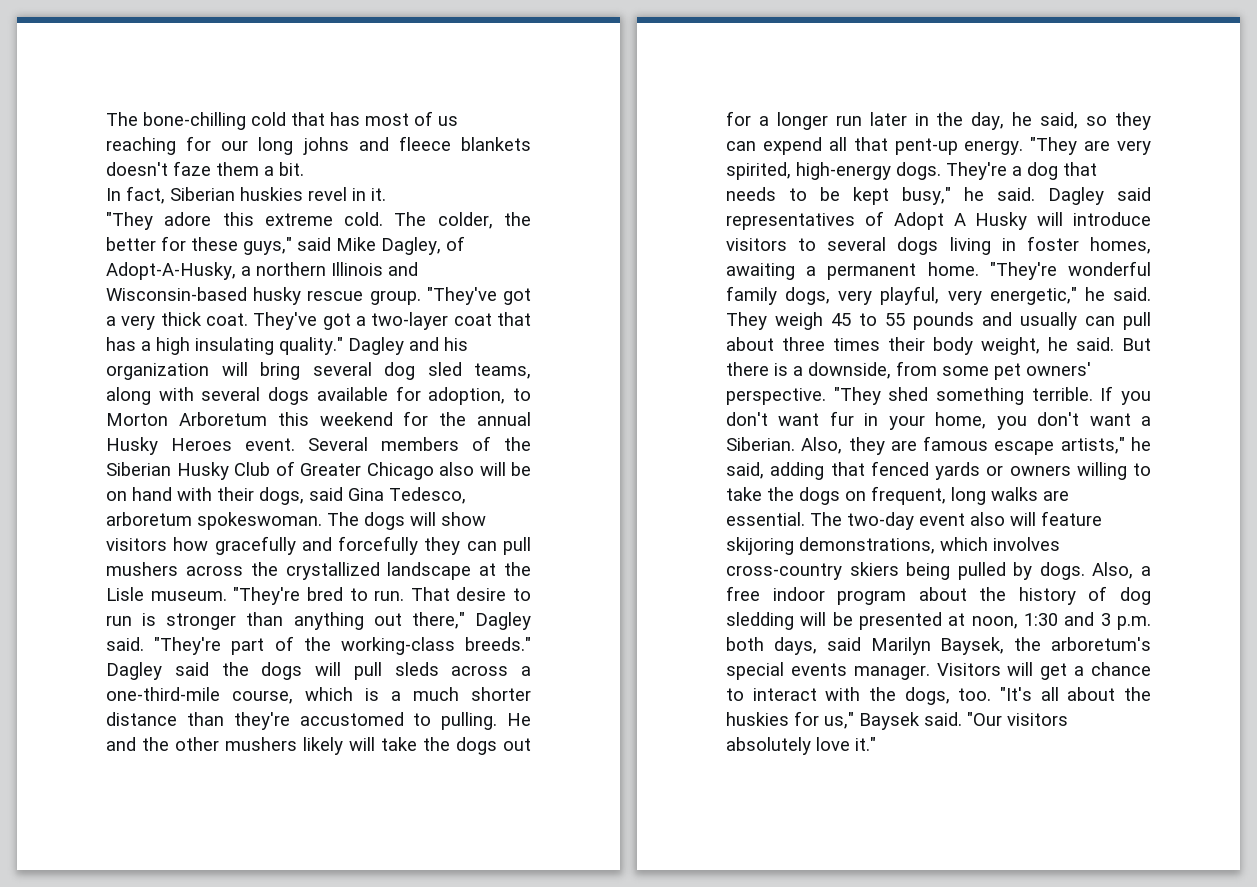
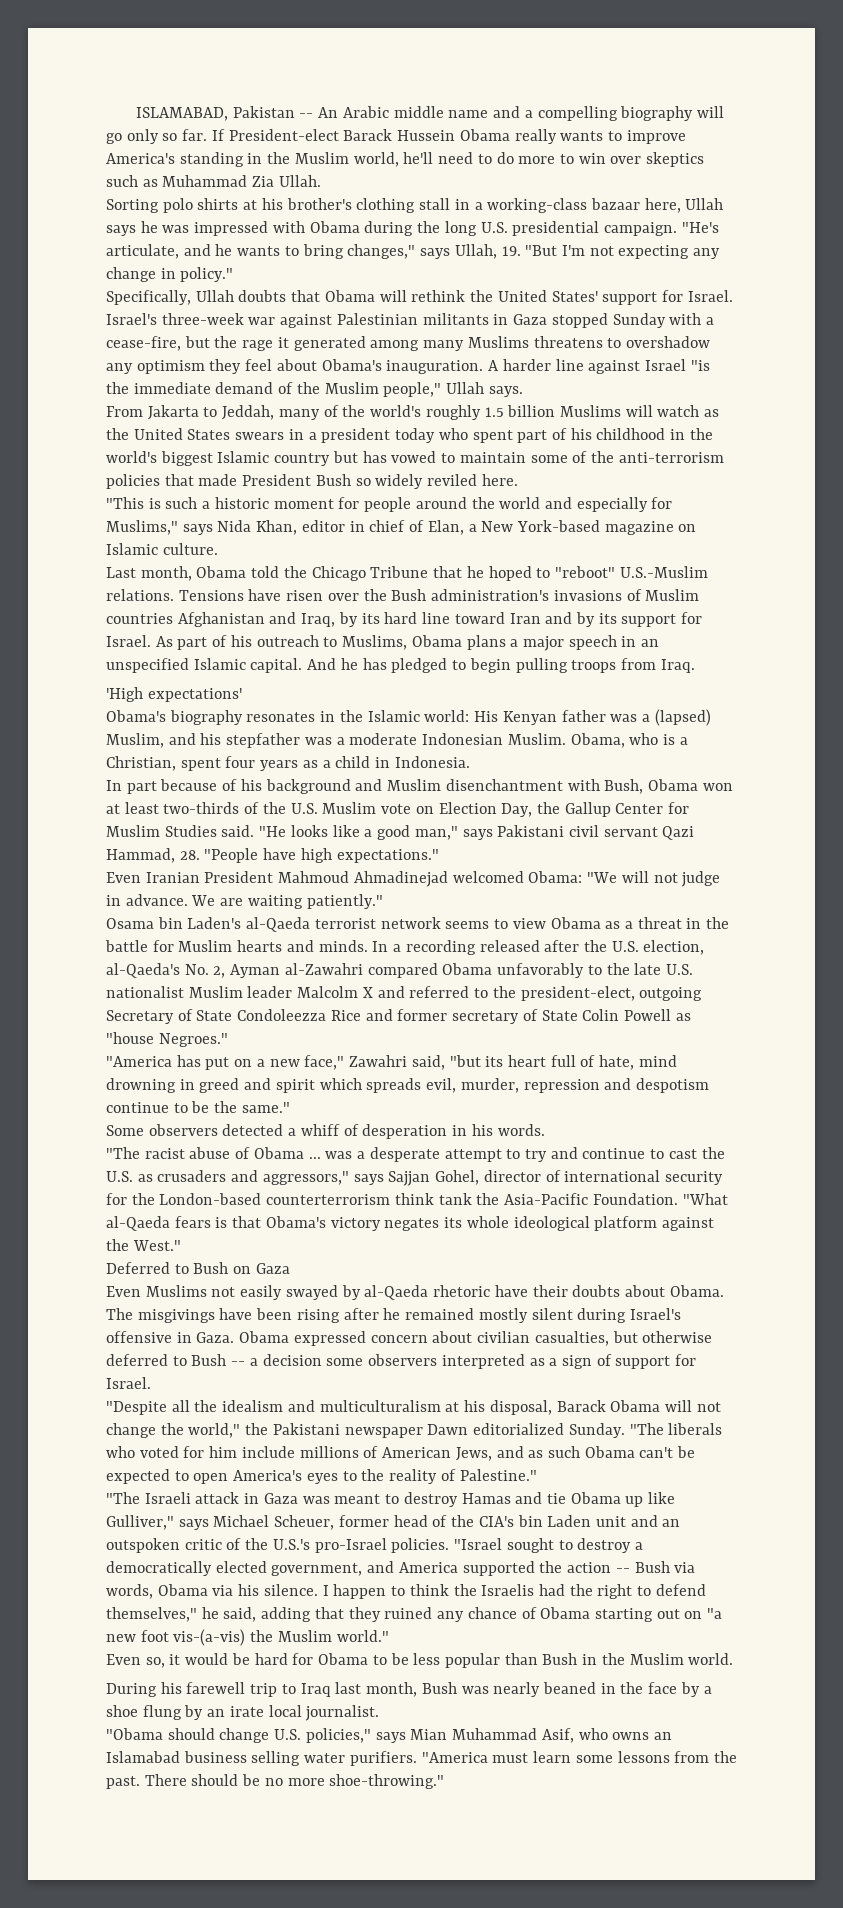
[106,111,458,130] [106,136,531,155] [106,161,304,176] [106,186,386,204] [106,212,531,230] [106,236,465,255] [106,262,418,280] [106,287,531,305] [106,312,531,330] [106,337,468,355] [106,362,531,380] [106,386,531,405] [106,411,531,426] [106,436,531,455] [106,461,531,480] [106,487,466,505] [106,512,486,530] [106,536,531,555] [106,562,531,580] [106,587,531,605] [106,612,531,630] [106,636,531,655] [106,662,531,680] [106,687,531,704] [106,712,531,730] [106,737,531,755] [726,111,1151,130] [726,137,1151,155] [726,162,1097,180] [726,187,1151,205] [726,211,1151,230] [726,236,1151,255] [726,261,1151,280] [726,286,1151,305] [726,312,1151,330] [726,337,1151,355] [726,361,1091,380] [726,386,1151,405] [726,411,1151,430] [726,436,1151,455] [726,461,1151,480] [726,486,1069,505] [726,511,1102,530] [726,537,1060,555] [726,562,1151,580] [726,586,1151,605] [726,612,1151,630] [726,637,1151,655] [726,662,1151,680] [726,687,1151,705] [726,711,1068,730] [726,737,876,755] The bone-chilling cold that has most of us reaching for our long johns and fleece blankets doesn't faze them a bit. // In fact, Siberian huskies revel in it. // "They adore this extreme cold. The colder, the better for these guys," said Mike Dagley, of Adopt-A-Husky, a northern Illinois and Wisconsin-based husky rescue group. "They've got a very thick coat. They've got a two-layer coat that has a high insulating quality." Dagley and his organization will bring several dog sled teams, along with several dogs available for adoption, to Morton Arboretum this weekend for the annual Husky Heroes event. Several members of the Siberian Husky Club of Greater Chicago also will be on hand with their dogs, said Gina Tedesco, arboretum spokeswoman. The dogs will show visitors how gracefully and forcefully they can pull mushers across the crystallized landscape at the Lisle museum. "They're bred to run. That desire to run is stronger than anything out there," Dagley said. "They're part of the working-class breeds." Dagley said the dogs will pull sleds across a one-third-mile course, which is a much shorter distance than they're accustomed to pulling. He and the other mushers likely will take the dogs out for a longer run later in the day, he said, so they can expend all that pent-up energy. "They are very spirited, high-energy dogs. They're a dog that needs to be kept busy," he said. Dagley said representatives of Adopt A Husky will introduce visitors to several dogs living in foster homes, awaiting a permanent home. "They're wonderful family dogs, very playful, very energetic," he said. They weigh 45 to 55 pounds and usually can pull about three times their body weight, he said. But there is a downside, from some pet owners' perspective. "They shed something terrible. If you don't want fur in your home, you don't want a Siberian. Also, they are famous escape artists," he said, adding that fenced yards or owners willing to take the dogs on frequent, long walks are essential. The two-day event also will feature skijoring demonstrations, which involves cross-country skiers being pulled by dogs. Also, a free indoor program about the history of dog sledding will be presented at noon, 1:30 and 3 p.m. both days, said Marilyn Baysek, the arboretum's special events manager. Visitors will get a chance to interact with the dogs, too. "It's all about the huskies for us," Baysek said. "Our visitors absolutely love it." -> [136,106,724,121] [106,129,686,144] [106,152,705,167] [106,175,321,187] [106,198,724,213] [106,221,719,236] [106,244,721,259] [106,267,234,282] [106,290,733,305] [106,313,714,328] [106,336,710,351] [106,359,710,374] [106,382,523,397] [106,405,720,420] [106,428,713,443] [106,451,724,466] [106,474,518,489] [106,497,673,512] [106,520,697,535] [106,543,218,555] [106,566,708,581] [106,589,700,601] [106,612,703,627] [106,635,660,651] [106,658,695,673] [106,687,242,702] [106,709,711,726] [106,733,688,748] [106,756,470,771] [106,779,733,794] [106,802,690,817] [106,825,695,840] [106,848,439,863] [106,871,721,887] [106,894,383,909] [106,917,730,932] [105,940,705,955] [106,963,693,978] [106,986,703,1001] [106,1009,691,1024] [106,1032,228,1047] [106,1055,677,1070] [106,1078,709,1093] [106,1101,290,1113] [106,1124,545,1139] [106,1147,725,1162] [106,1170,723,1186] [106,1193,728,1205] [106,1216,714,1231] [106,1239,181,1251] [106,1262,290,1274] [106,1285,724,1300] [106,1308,681,1323] [106,1331,713,1346] [106,1354,697,1369] [106,1377,151,1389] [106,1400,721,1415] [106,1423,723,1438] [106,1446,696,1461] [106,1469,537,1484] [106,1492,676,1507] [106,1515,681,1530] [106,1538,643,1553] [106,1561,696,1576] [106,1584,706,1599] [106,1607,723,1622] [106,1629,389,1646] [106,1653,734,1668] [106,1682,712,1697] [106,1705,380,1721] [106,1728,672,1743] [106,1751,737,1766] [106,1774,445,1789] ISLAMABAD, Pakistan -- An Arabic middle name and a compelling biography will go only so far. If President-elect Barack Hussein Obama really wants to improve America's standing in the Muslim world, he'll need to do more to win over skeptics such as Muhammad Zia Ullah. // Sorting polo shirts at his brother's clothing stall in a working-class bazaar here, Ullah says he was impressed with Obama during the long U.S. presidential campaign. "He's articulate, and he wants to bring changes," says Ullah, 19. "But I'm not expecting any change in policy." // Specifically, Ullah doubts that Obama will rethink the United States' support for Israel. Israel's three-week war against Palestinian militants in Gaza stopped Sunday with a cease-fire, but the rage it generated among many Muslims threatens to overshadow any optimism they feel about Obama's inauguration. A harder line against Israel "is the immediate demand of the Muslim people," Ullah says. // From Jakarta to Jeddah, many of the world's roughly 1.5 billion Muslims will watch as the United States swears in a president today who spent part of his childhood in the world's biggest Islamic country but has vowed to maintain some of the anti-terrorism policies that made President Bush so widely reviled here. // "This is such a historic moment for people around the world and especially for Muslims," says Nida Khan, editor in chief of Elan, a New York-based magazine on Islamic culture. // Last month, Obama told the Chicago Tribune that he hoped to "reboot" U.S.-Muslim relations. Tensions have risen over the Bush administration's invasions of Muslim countries Afghanistan and Iraq, by its hard line toward Iran and by its support for Israel. As part of his outreach to Muslims, Obama plans a major speech in an unspecified Islamic capital. And he has pledged to begin pulling troops from Iraq. // 'High expectations' // Obama's biography resonates in the Islamic world: His Kenyan father was a (lapsed) Muslim, and his stepfather was a moderate Indonesian Muslim. Obama, who is a Christian, spent four years as a child in Indonesia. // In part because of his background and Muslim disenchantment with Bush, Obama won at least two-thirds of the U.S. Muslim vote on Election Day, the Gallup Center for Muslim Studies said. "He looks like a good man," says Pakistani civil servant Qazi Hammad, 28. "People have high expectations." // Even Iranian President Mahmoud Ahmadinejad welcomed Obama: "We will not judge in advance. We are waiting patiently." // Osama bin Laden's al-Qaeda terrorist network seems to view Obama as a threat in the battle for Muslim hearts and minds. In a recording released after the U.S. election, al-Qaeda's No. 2, Ayman al-Zawahri compared Obama unfavorably to the late U.S. nationalist Muslim leader Malcolm X and referred to the president-elect, outgoing Secretary of State Condoleezza Rice and former secretary of State Colin Powell as "house Negroes." // "America has put on a new face," Zawahri said, "but its heart full of hate, mind drowning in greed and spirit which spreads evil, murder, repression and despotism continue to be the same." // Some observers detected a whiff of desperation in his words. // "The racist abuse of Obama ... was a desperate attempt to try and continue to cast the U.S. as crusaders and aggressors," says Sajjan Gohel, director of international security for the London-based counterterrorism think tank the Asia-Pacific Foundation. "What al-Qaeda fears is that Obama's victory negates its whole ideological platform against the West." // Deferred to Bush on Gaza // Even Muslims not easily swayed by al-Qaeda rhetoric have their doubts about Obama. The misgivings have been rising after he remained mostly silent during Israel's offensive in Gaza. Obama expressed concern about civilian casualties, but otherwise deferred to Bush -- a decision some observers interpreted as a sign of support for Israel. // "Despite all the idealism and multiculturalism at his disposal, Barack Obama will not change the world," the Pakistani newspaper Dawn editorialized Sunday. "The liberals who voted for him include millions of American Jews, and as such Obama can't be expected to open America's eyes to the reality of Palestine." // "The Israeli attack in Gaza was meant to destroy Hamas and tie Obama up like Gulliver," says Michael Scheuer, former head of the CIA's bin Laden unit and an outspoken critic of the U.S.'s pro-Israel policies. "Israel sought to destroy a democratically elected government, and America supported the action -- Bush via words, Obama via his silence. I happen to think the Israelis had the right to defend themselves," he said, adding that they ruined any chance of Obama starting out on "a new foot vis-(a-vis) the Muslim world." // Even so, it would be hard for Obama to be less popular than Bush in the Muslim world. // During his farewell trip to Iraq last month, Bush was nearly beaned in the face by a shoe flung by an irate local journalist. // "Obama should change U.S. policies," says Mian Muhammad Asif, who owns an Islamabad business selling water purifiers. "America must learn some lessons from the past. There should be no more shoe-throwing."

